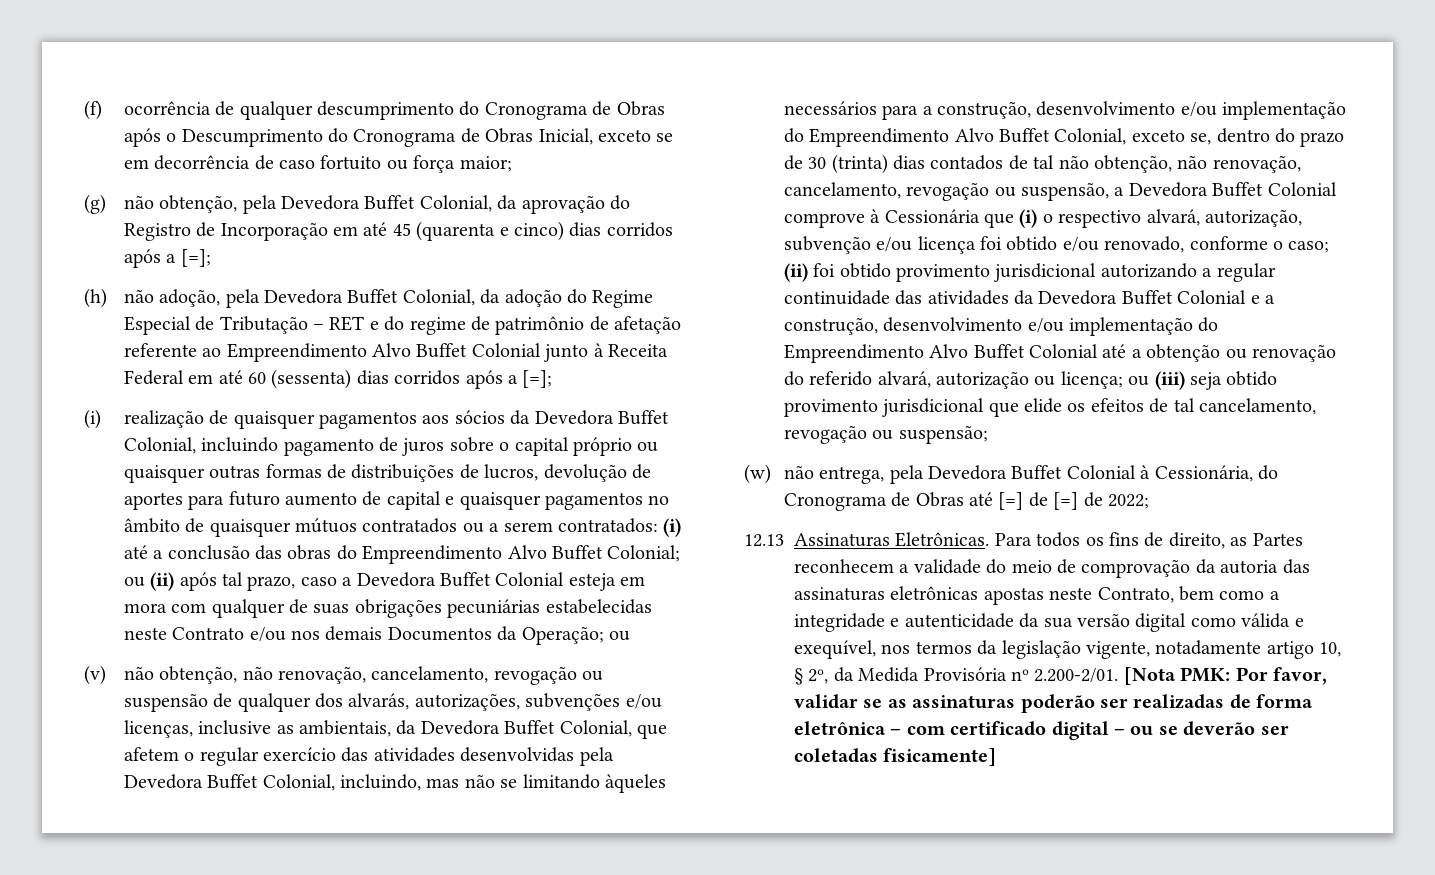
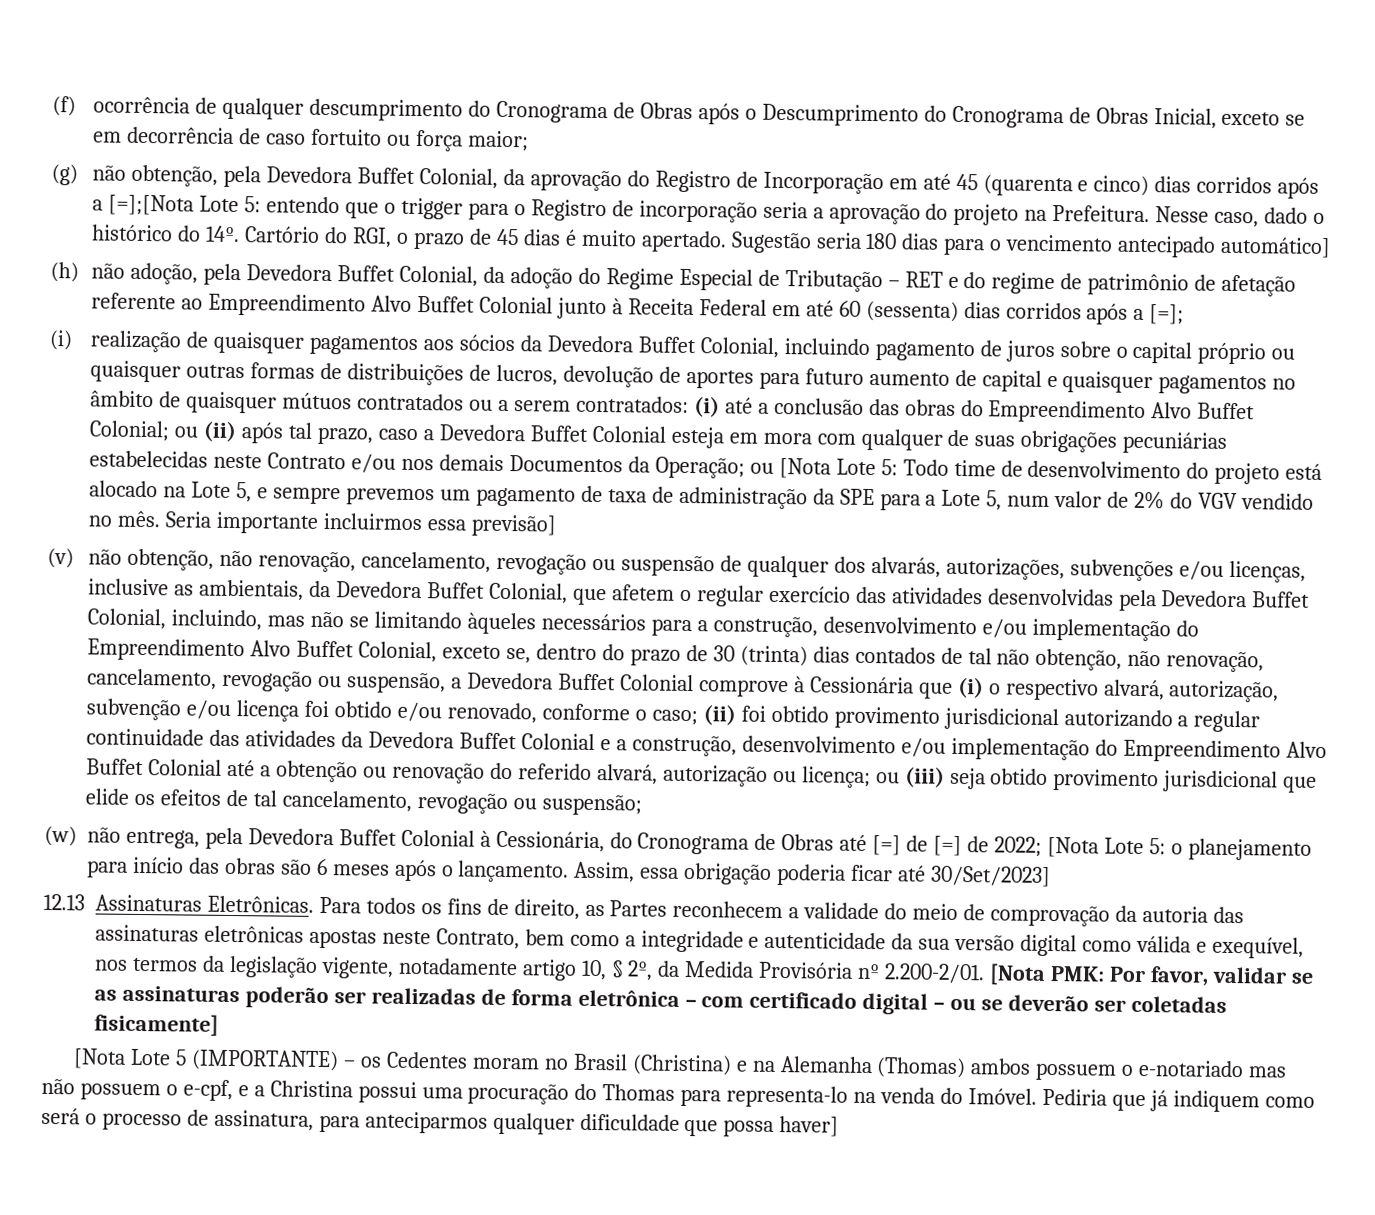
[180,249,211,267] [=]; -> [108,194,1326,228] [92,224,1332,259] [=];[Nota Lote 5: entendo que o trigger para o Registro de incorporação seria a aprovação do projeto na Prefeitura. Nesse caso, dado o histórico do 14º. Cartório do RGI, o prazo de 45 dias é muito apertado. Sugestão seria 180 dias para o vencimento antecipado automático]
(631, 636) none -> [778,457,1323,485] [89,480,1314,511] [88,510,558,537] [Nota Lote 5: Todo time de desenvolvimento do projeto está alocado na Lote 5, e sempre prevemos um pagamento de taxa de administração da SPE para a Lote 5, num valor de 2% do VGV vendido no mês. Seria importante incluirmos essa previsão]
(1150, 501) none -> [1046,836,1312,861] [86,856,1052,888] [Nota Lote 5: o planejamento para início das obras são 6 meses após o lançamento. Assim, essa obrigação poderia ficar até 30/Set/2023]
(997, 757) none -> [73,1048,1287,1081] [41,1078,1315,1113] [41,1107,840,1137] // [Nota Lote 5 (IMPORTANTE) – os Cedentes moram no Brasil (Christina) e na Alemanha (Thomas) ambos possuem o e-notariado mas não possuem o e-cpf, e a Christina possui uma procuração do Thomas para representa-lo na venda do Imóvel. Pediria que já indiquem como será o processo de assinatura, para anteciparmos qualquer dificuldade que possa haver]

